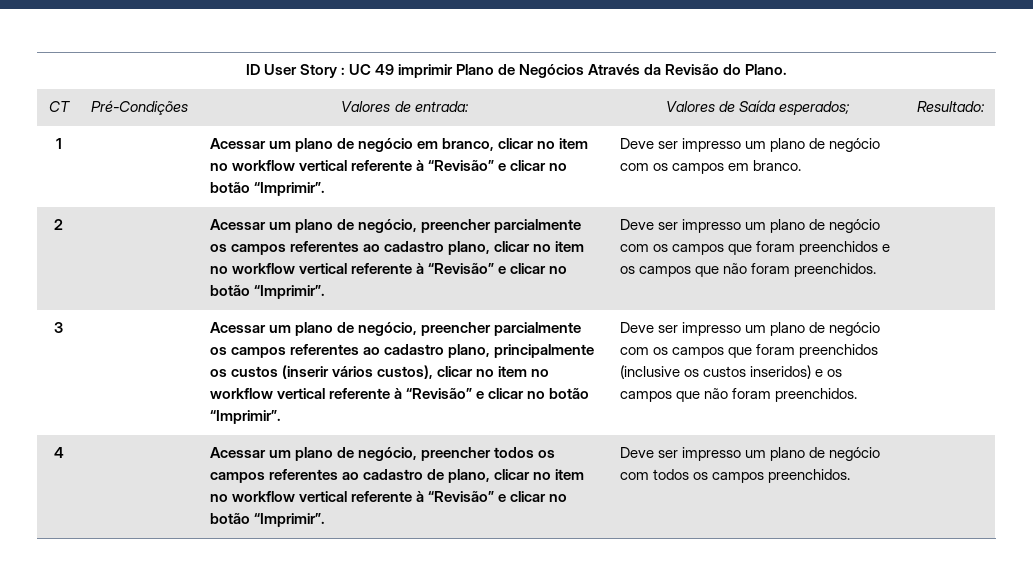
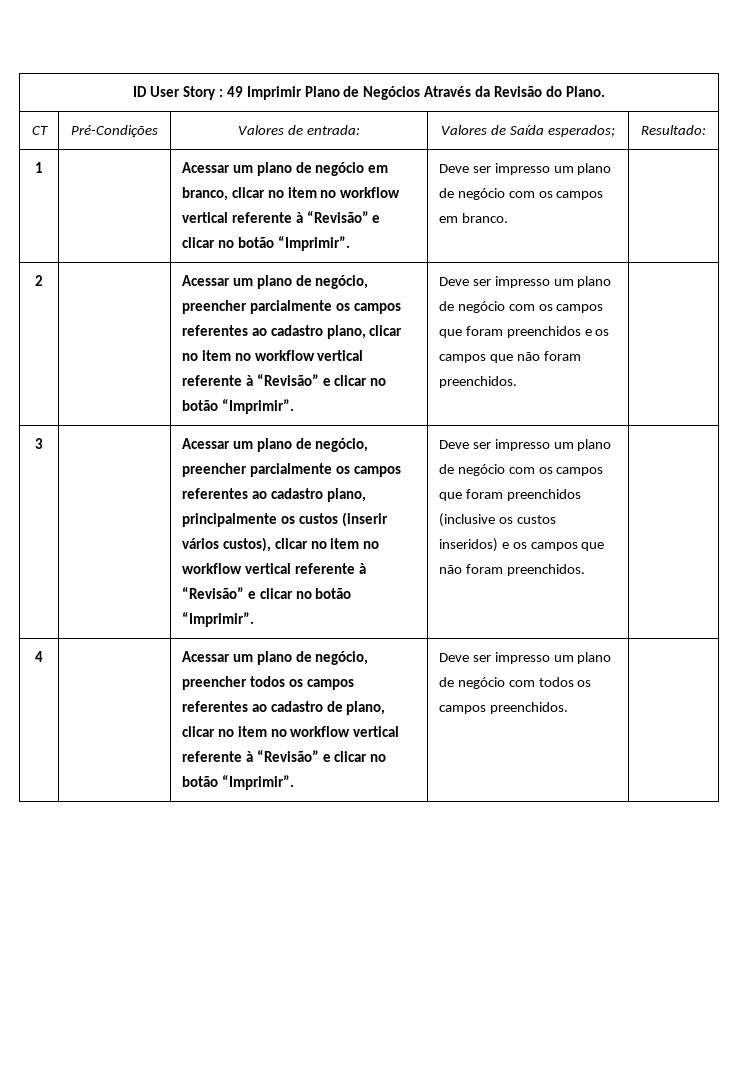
[348,64,453,78] UC 49 imprimir -> [226,86,302,100] 49 Imprimir

